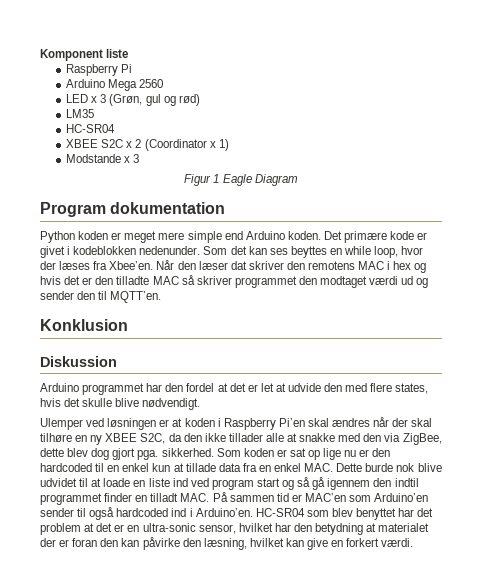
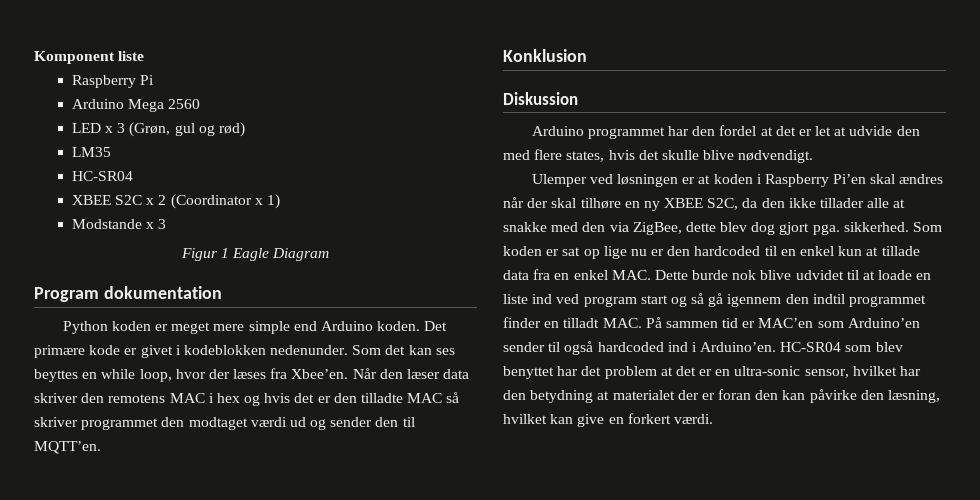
[230,261,247,270] dat -> [443,369,470,379] data

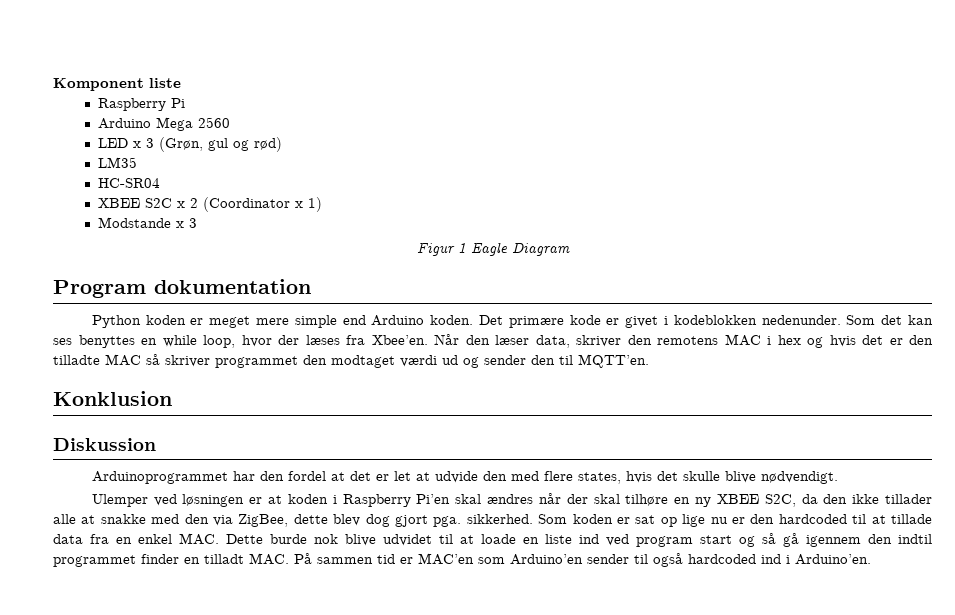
[34,369,78,382] beyttes -> [78,335,135,348] benyttes
[443,369,470,379] data -> [535,335,570,348] data,
[531,126,665,139] Arduino programmet -> [91,471,228,484] Arduinoprogrammet
[780,246,863,256] en enkel kun -> (867, 519) none
[780,342,903,352] [503,366,922,379] [503,389,941,403] [503,413,713,427] HC-SR04 som blev benyttet har det problem at det er en ultra-sonic sensor, hvilket har den betydning at materialet der er foran den kan påvirke den læsning, hvilket kan give en forkert værdi. -> (871, 559) none

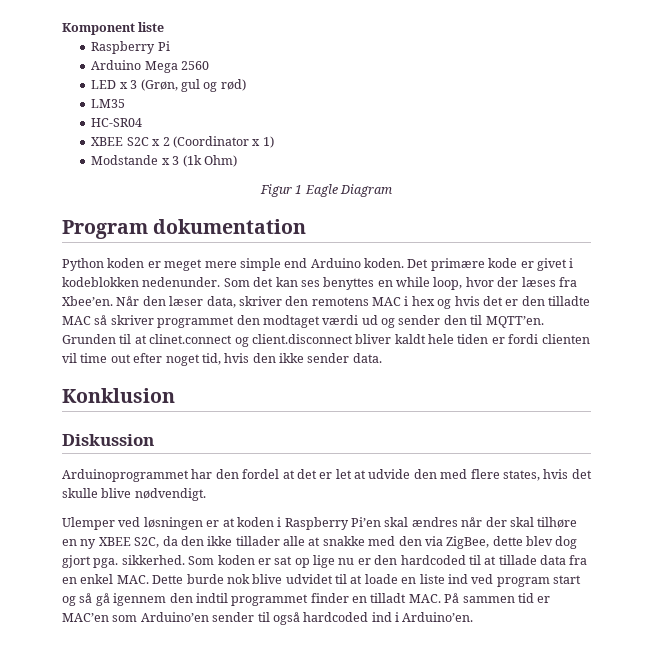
(198, 223) none -> [182,155,237,167] (1k Ohm)
(649, 361) none -> [62,334,590,347] [62,353,382,366] Grunden til at clinet.connect og client.disconnect bliver kaldt hele tiden er fordi clienten vil time out efter noget tid, hvis den ikke sender data.

